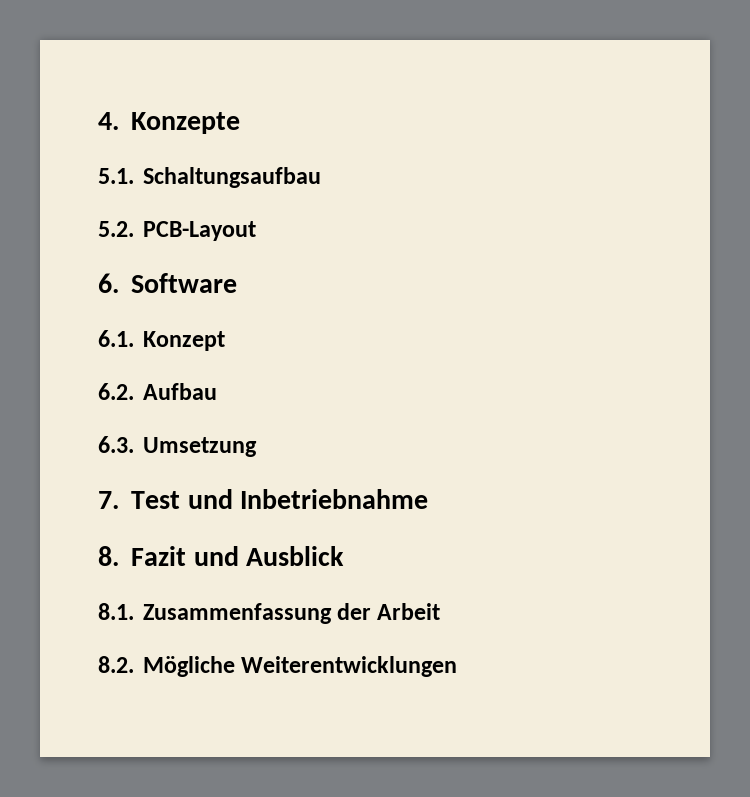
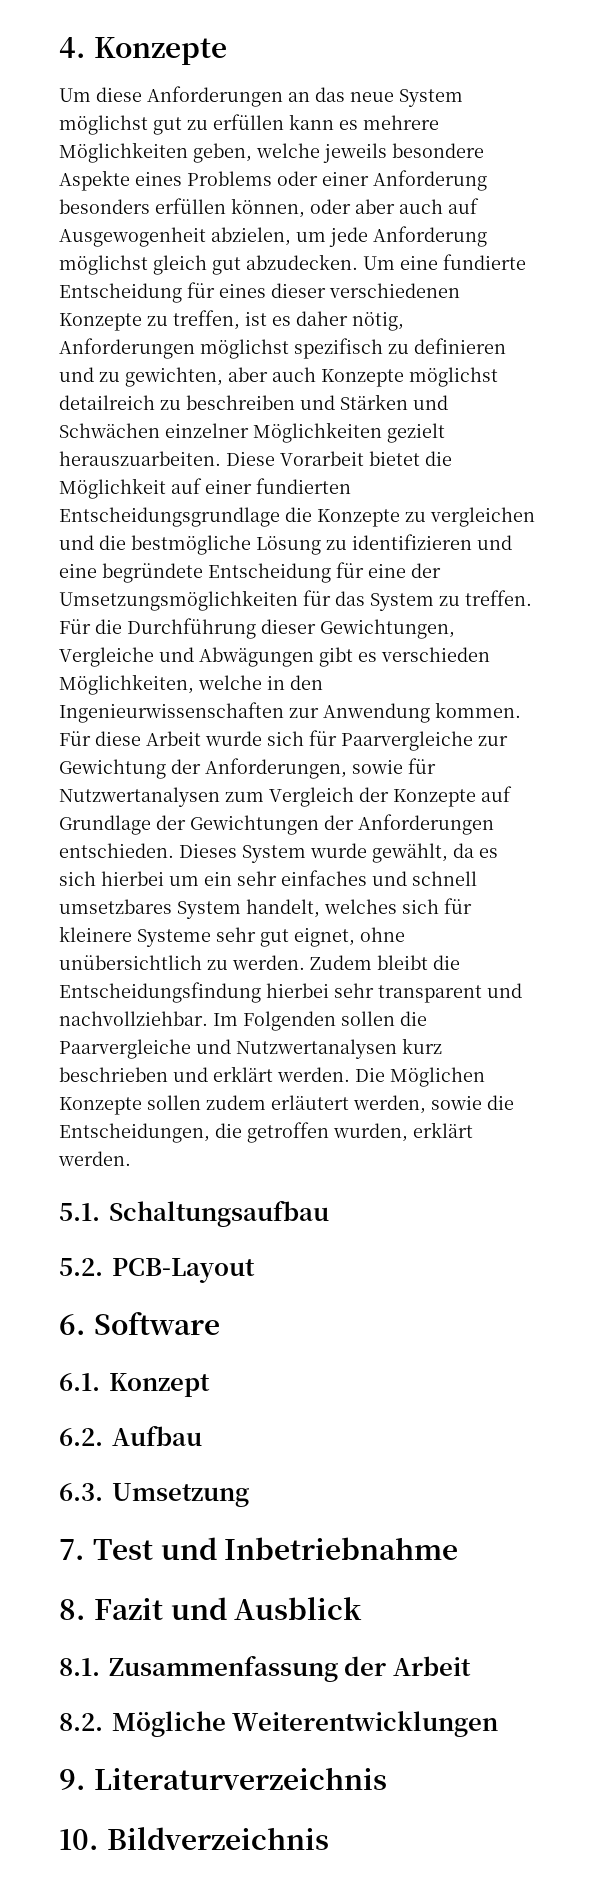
(241, 123) none -> [59,86,463,107] [59,114,439,135] [59,142,484,163] [59,170,487,191] [59,198,479,218] [59,226,487,247] [59,254,526,275] [59,282,460,303] [59,310,404,331] [59,338,506,359] [59,367,498,387] [59,394,448,410] [59,422,445,443] [59,451,452,466] [59,478,351,499] [59,507,535,527] [59,534,512,555] [59,562,441,583] [59,590,532,611] [59,618,455,639] [59,647,490,667] [59,674,323,695] [59,702,521,723] [59,730,508,751] [59,758,436,779] [59,786,512,807] [59,814,494,835] [59,843,498,863] [59,870,477,886] [59,898,472,919] [59,926,405,947] [59,955,460,970] [59,982,522,1003] [59,1011,427,1031] [59,1038,442,1059] [59,1066,485,1087] [59,1095,514,1115] [59,1122,473,1143] [58,1151,131,1166] // Um diese Anforderungen an das neue System möglichst gut zu erfüllen kann es mehrere Möglichkeiten geben, welche jeweils besondere Aspekte eines Problems oder einer Anforderung besonders erfüllen können, oder aber auch auf Ausgewogenheit abzielen, um jede Anforderung möglichst gleich gut abzudecken. Um eine fundierte Entscheidung für eines dieser verschiedenen Konzepte zu treffen, ist es daher nötig, Anforderungen möglichst spezifisch zu definieren und zu gewichten, aber auch Konzepte möglichst detailreich zu beschreiben und Stärken und Schwächen einzelner Möglichkeiten gezielt herauszuarbeiten. Diese Vorarbeit bietet die Möglichkeit auf einer fundierten Entscheidungsgrundlage die Konzepte zu vergleichen und die bestmögliche Lösung zu identifizieren und eine begründete Entscheidung für eine der Umsetzungsmöglichkeiten für das System zu treffen. Für die Durchführung dieser Gewichtungen, Vergleiche und Abwägungen gibt es verschieden Möglichkeiten, welche in den Ingenieurwissenschaften zur Anwendung kommen. Für diese Arbeit wurde sich für Paarvergleiche zur Gewichtung der Anforderungen, sowie für Nutzwertanalysen zum Vergleich der Konzepte auf Grundlage der Gewichtungen der Anforderungen entschieden. Dieses System wurde gewählt, da es sich hierbei um ein sehr einfaches und schnell umsetzbares System handelt, welches sich für kleinere Systeme sehr gut eignet, ohne unübersichtlich zu werden. Zudem bleibt die Entscheidungsfindung hierbei sehr transparent und nachvollziehbar. Im Folgenden sollen die Paarvergleiche und Nutzwertanalysen kurz beschrieben und erklärt werden. Die Möglichen Konzepte sollen zudem erläutert werden, sowie die Entscheidungen, die getroffen wurden, erklärt werden.
(458, 666) none -> [59,1767,387,1790] [59,1827,329,1850] // 9. Literaturverzeichnis // 10. Bildverzeichnis

